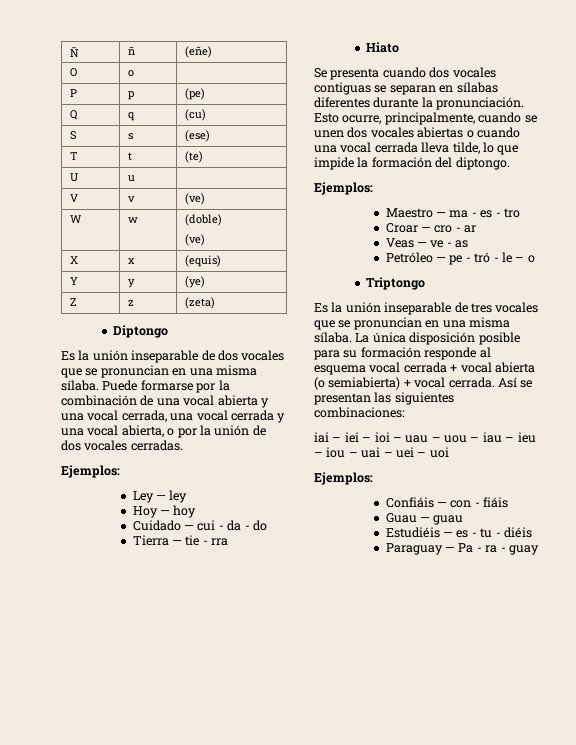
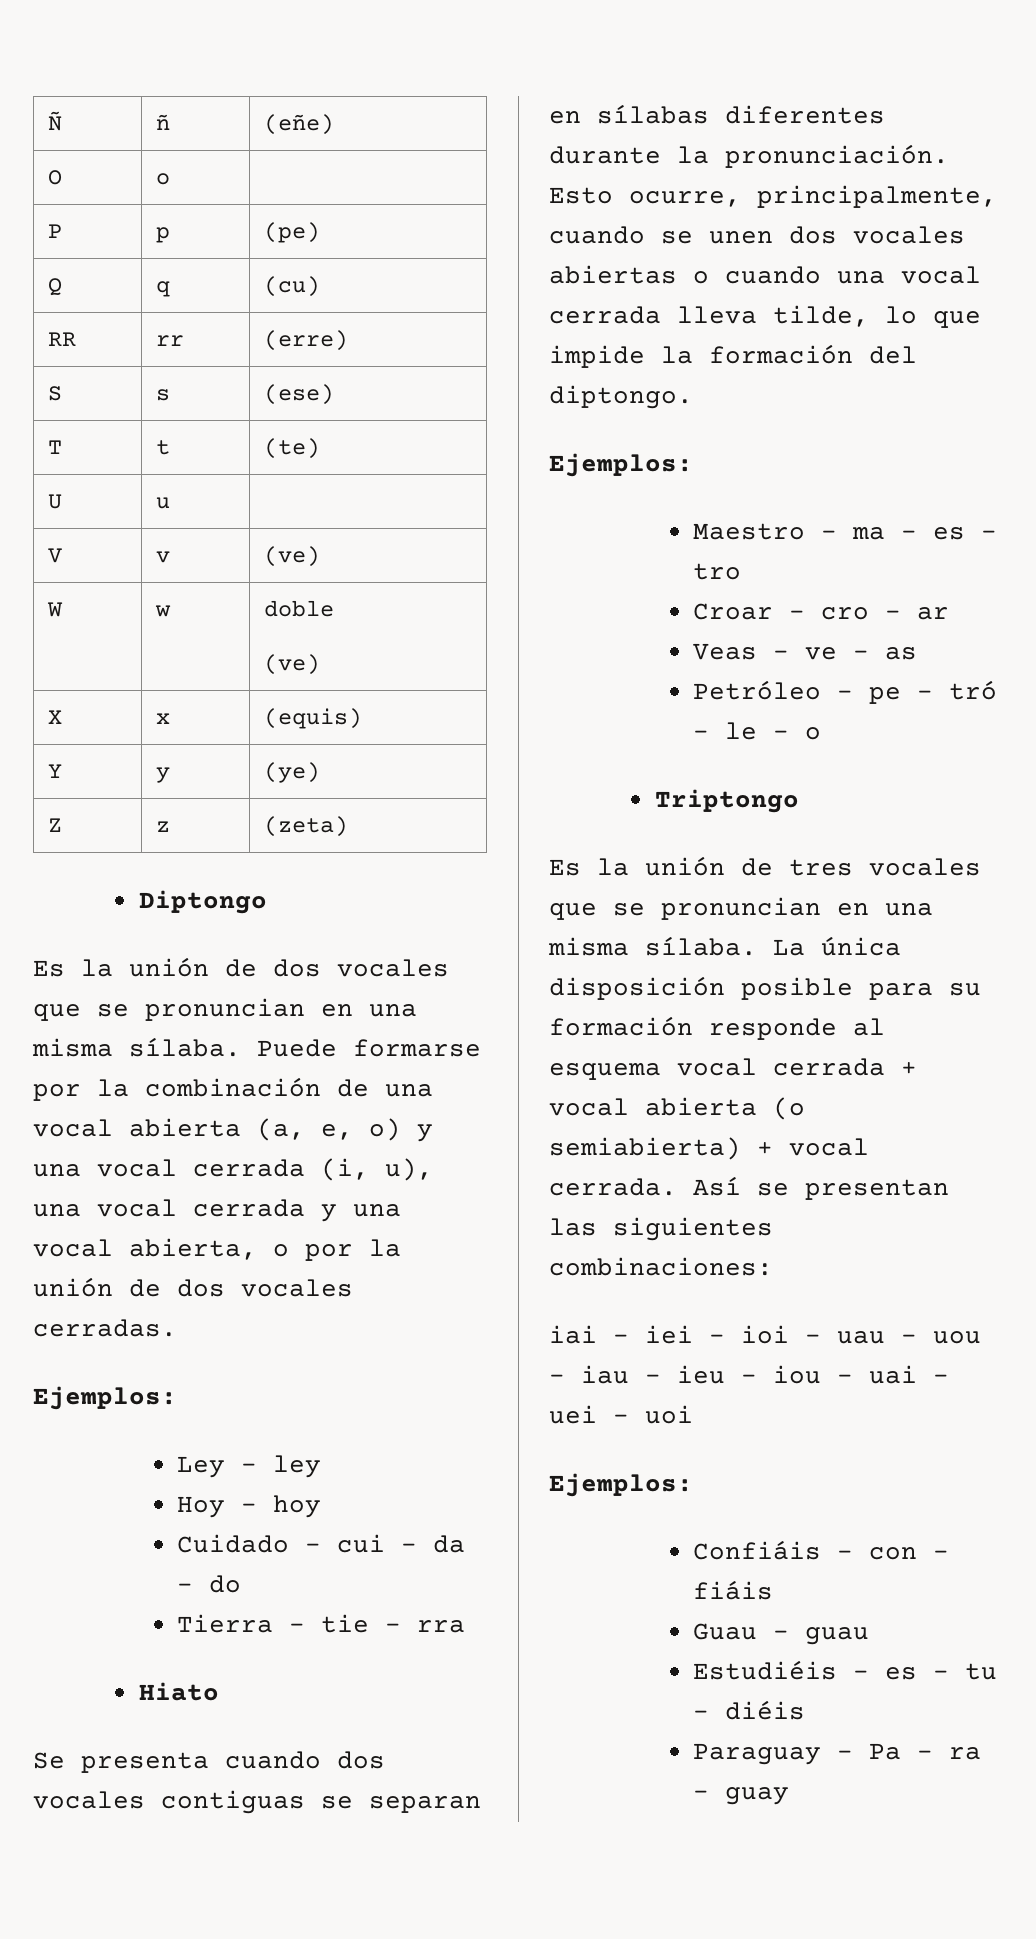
(207, 115) none -> [48,332,77,346] [156,335,185,346] [264,330,349,351] // RR | rr | (erre)
[185,214,223,226] (doble) -> [264,600,335,617] doble
[131,350,199,363] inseparable -> (209, 967) none
[260,398,269,408] [61,410,167,422] y una vocal cerrada, -> [257,1118,433,1142] [33,1158,433,1181] (a, e, o) y una vocal cerrada (i, u),
[156,495,167,500] — -> [241,1463,258,1472] -
[160,510,171,515] — -> [241,1503,258,1512] -
[184,525,195,530] — -> [305,1543,322,1552] -
[172,540,183,545] — -> [289,1623,306,1632] -
[436,212,447,217] — -> [821,530,838,539] -
[421,227,432,232] — -> [789,610,806,619] -
[417,242,428,247] — -> [773,650,790,659] -
[436,257,447,262] — -> [837,690,854,699] -
[384,302,452,315] inseparable -> (725, 866) none
[437,502,448,507] — -> [837,1550,854,1559] -
[420,517,431,522] — -> [773,1630,790,1639] -
[443,532,454,537] — -> [853,1670,870,1679] -
[445,547,456,552] — -> [837,1750,854,1759] -

